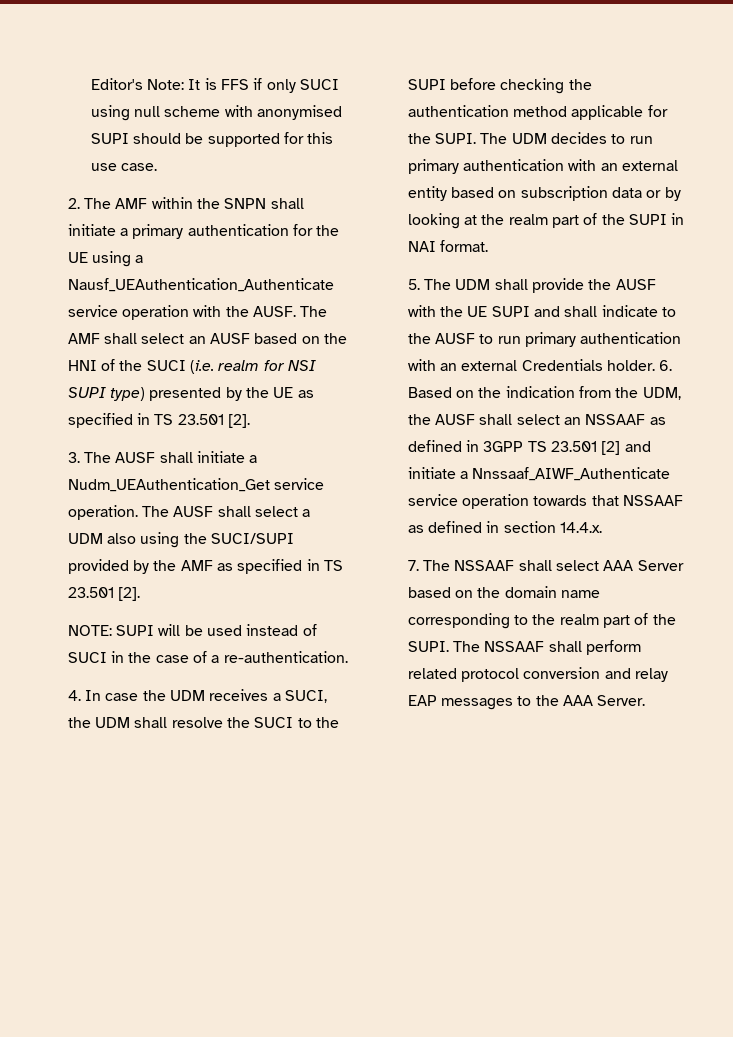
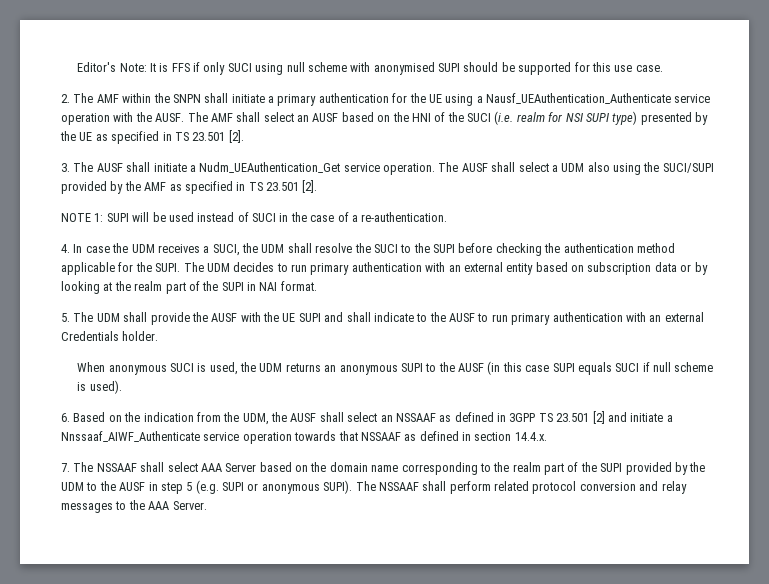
[67,625,112,636] NOTE: -> [61,213,104,222] NOTE 1:
(656, 365) none -> [77,361,714,375] [77,380,122,394] // When anonymous SUCI is used, the UDM returns an anonymous SUPI to the AUSF (in this case SUPI equals SUCI if null scheme is used). //
[407,641,449,652] SUPI. -> [600,462,706,475] [61,480,353,494] SUPI provided by the UDM to the AUSF in step 5 (e.g. SUPI or anonymous SUPI).
[407,695,437,706] EAP -> (687, 487) none

